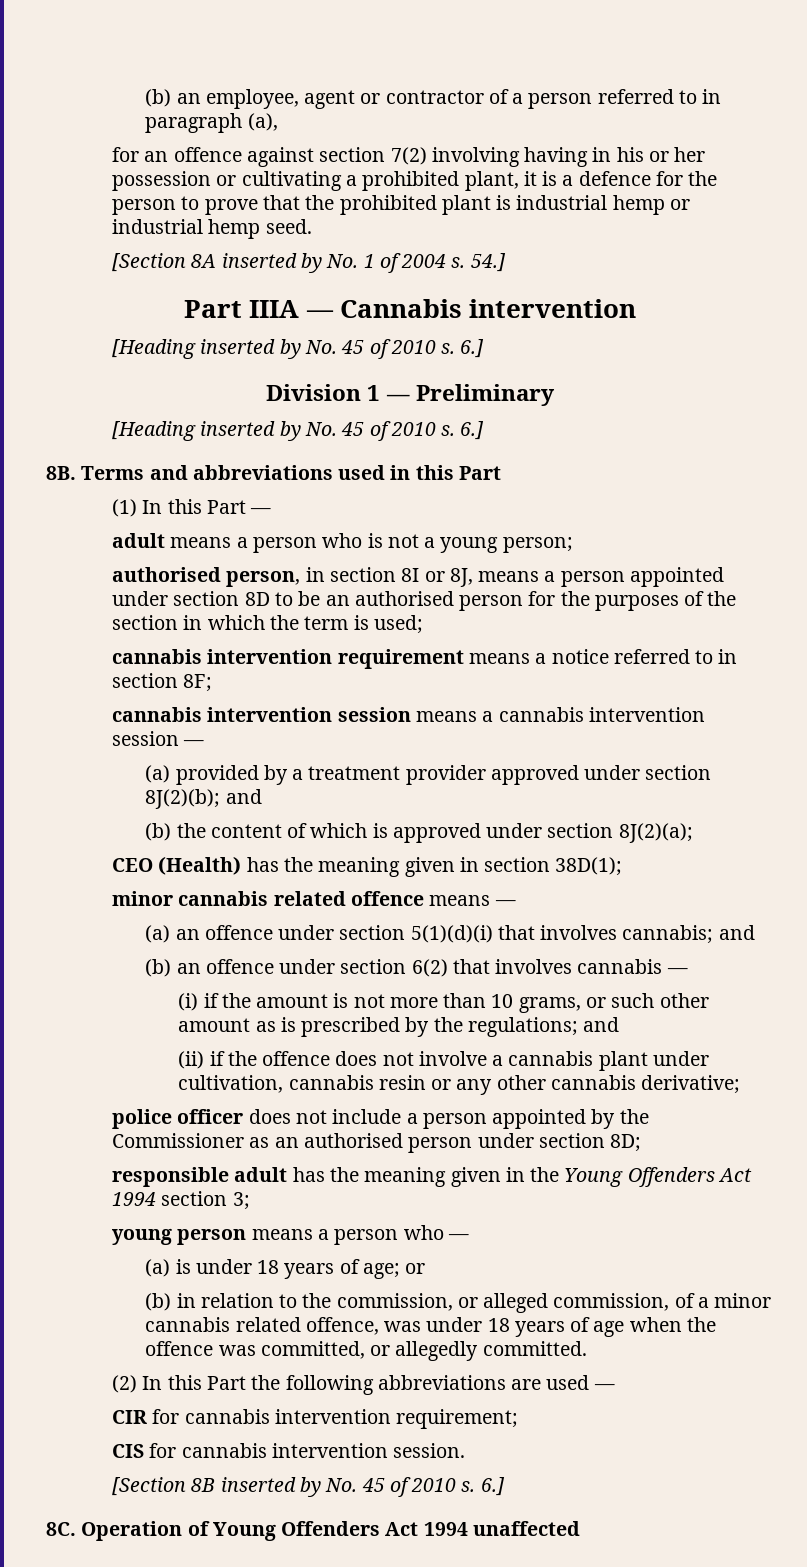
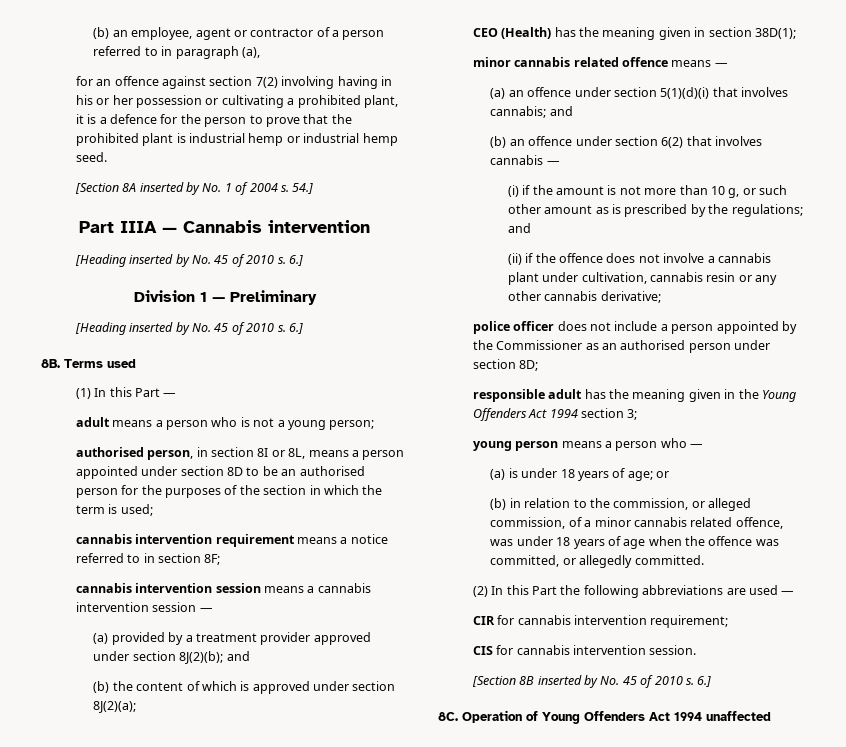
[149,465,501,480] and abbreviations used in this Part -> [107,359,136,368] used
[449,568,473,587] 8J, -> [288,448,306,459] 8L,
[518,997,581,1013] grams, -> [728,188,740,198] g,

